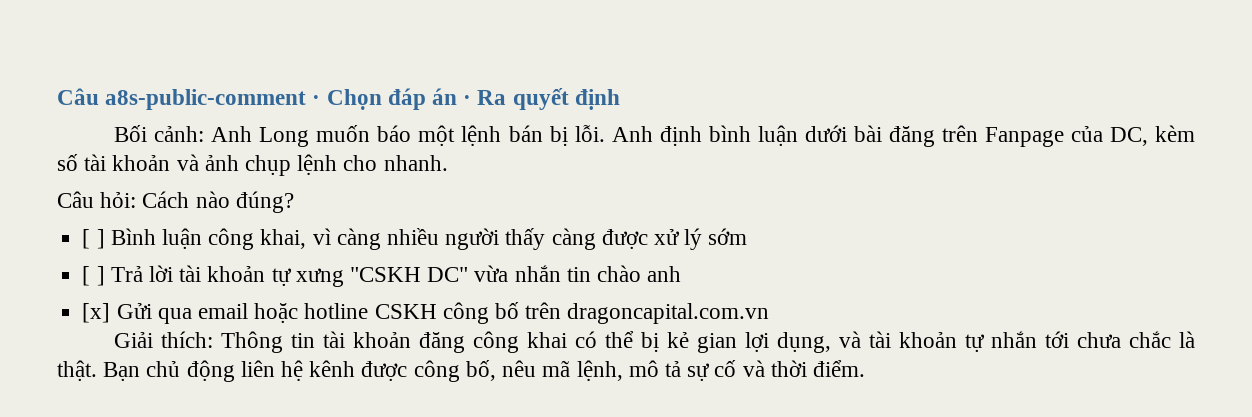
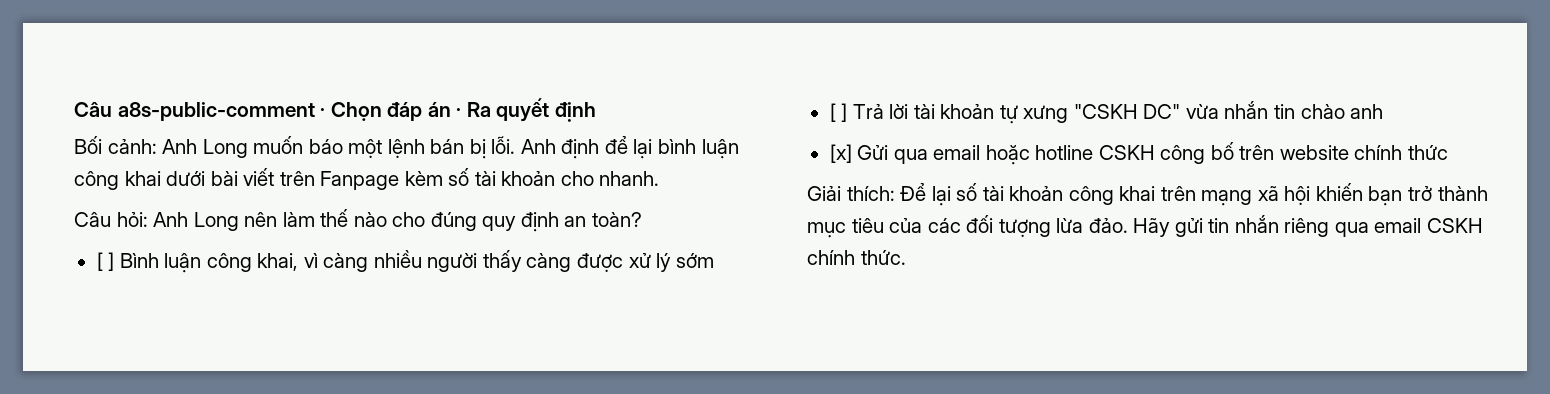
[708,125,798,146] bình luận -> [604,136,739,159] [74,171,161,190] để lại bình luận công khai
[888,126,935,147] đăng -> [243,168,275,186] viết
[1070,126,1148,146] của DC, -> (400, 180) none
[176,154,338,176] và ảnh chụp lệnh -> (556, 178) none
[142,191,294,213] Cách nào đúng? -> [153,209,642,232] Anh Long nên làm thế nào cho đúng quy định an toàn?
[567,303,770,324] dragoncapital.com.vn -> [1279,145,1448,160] website chính thức
[221,331,1195,353] [57,360,865,382] Thông tin tài khoản đăng công khai có thể bị kẻ gian lợi dụng, và tài khoản tự nhắn tới chưa chắc là thật. Bạn chủ động liên hệ kênh được công bố, nêu mã lệnh, mô tả sự cố và thời điểm. -> [900,183,1488,206] [807,215,1484,238] [807,250,906,265] Để lại số tài khoản công khai trên mạng xã hội khiến bạn trở thành mục tiêu của các đối tượng lừa đảo. Hãy gửi tin nhắn riêng qua email CSKH chính thức.

